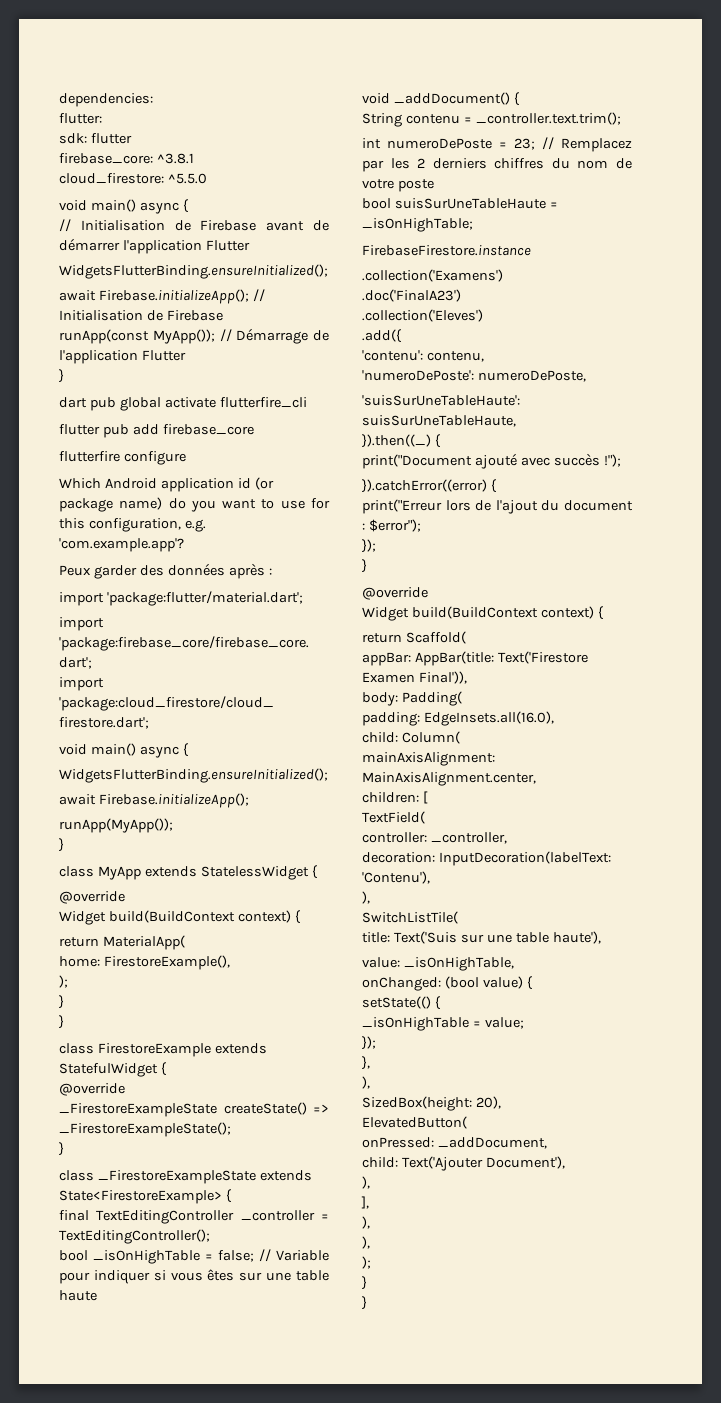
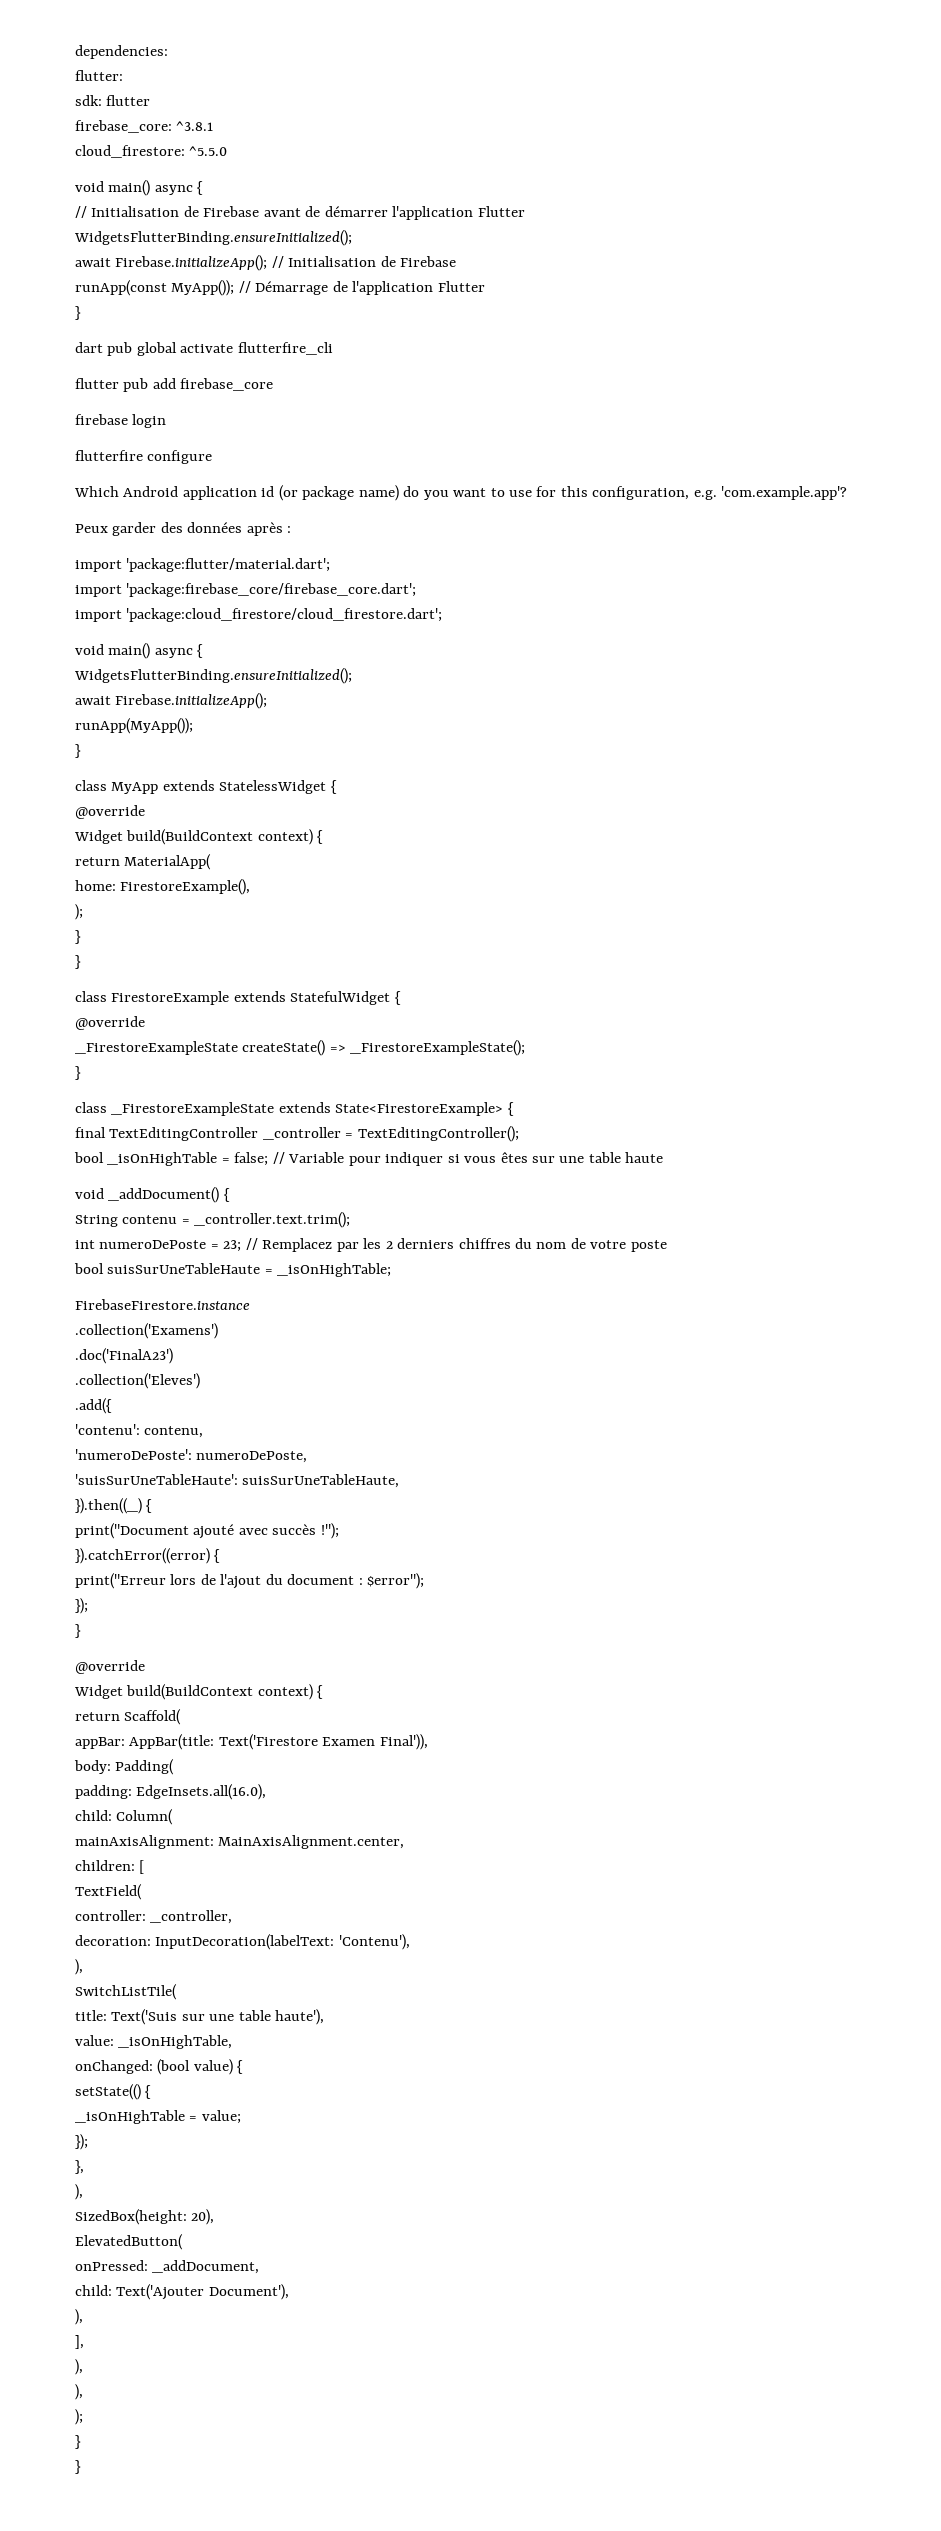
(254, 429) none -> [75,414,167,428] // firebase login

